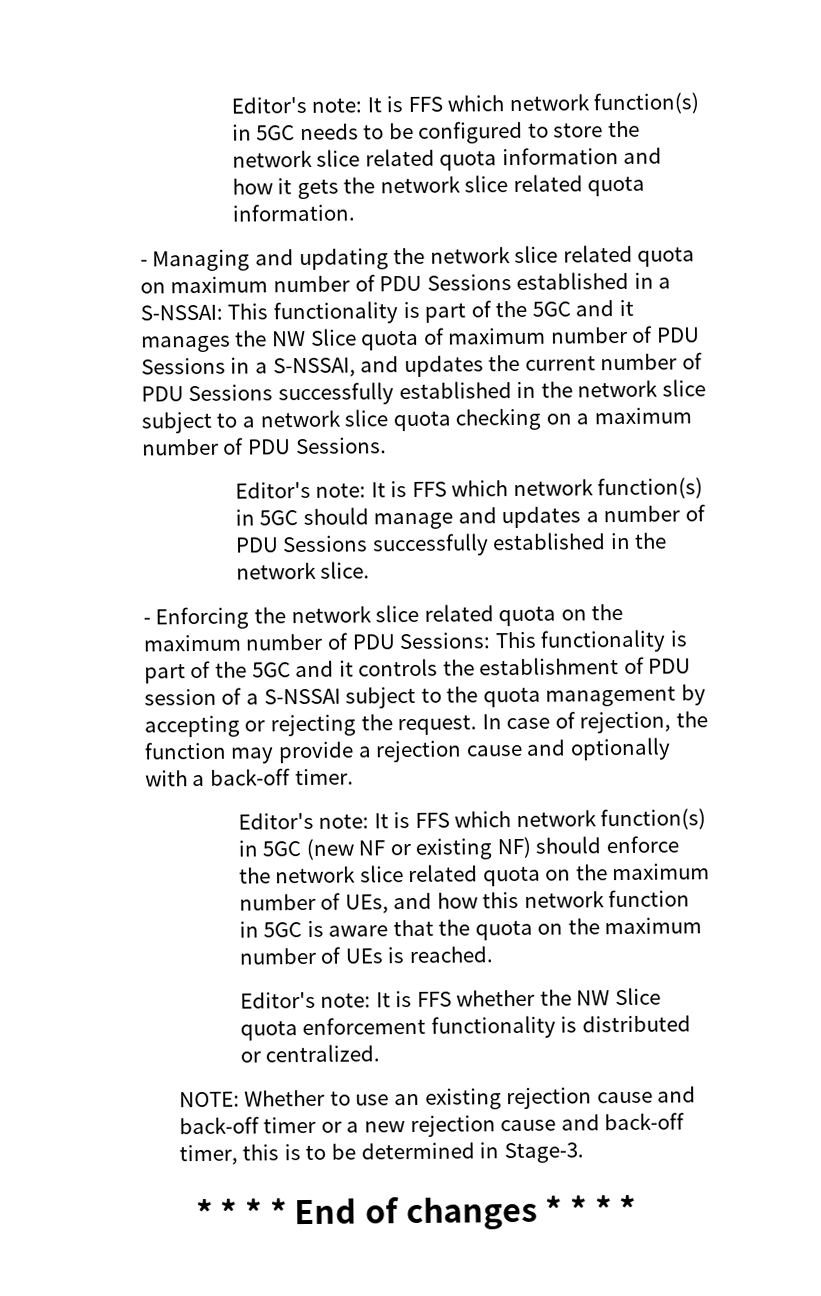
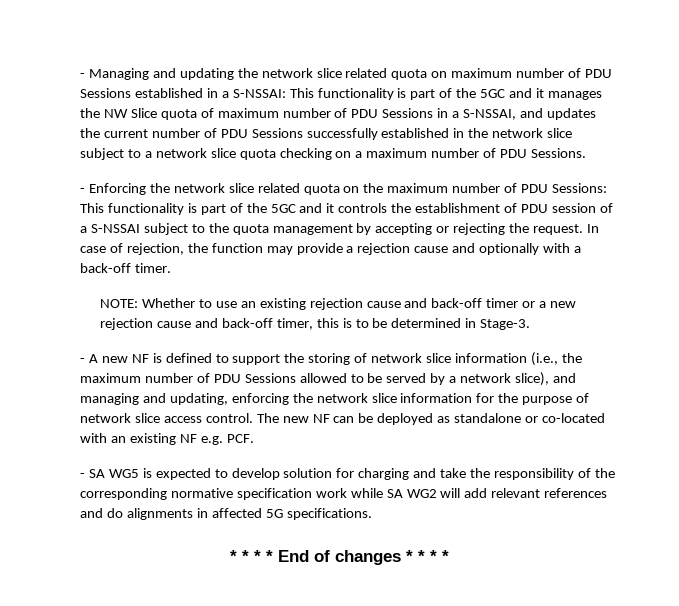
[230,92,700,115] [231,120,640,144] [231,147,663,171] [231,174,646,200] [231,203,355,222] Editor's note: It is FFS which network function(s) in 5GC needs to be configured to store the network slice related quota information and how it gets the network slice related quota information. // -> (80, 75) none
[234,477,704,500] [234,504,706,530] [234,532,668,557] [235,561,371,580] // Editor's note: It is FFS which network function(s) in 5GC should manage and updates a number of PDU Sessions successfully established in the network slice. -> (586, 153) none
[237,808,707,831] [237,835,679,860] [238,863,711,887] [238,889,691,914] [238,917,703,941] [238,946,493,965] [239,987,661,1009] [239,1015,691,1041] [239,1044,381,1063] // Editor's note: It is FFS which network function(s) in 5GC (new NF or existing NF) should enforce the network slice related quota on the maximum number of UEs, and how this network function in 5GC is aware that the quota on the maximum number of UEs is reached. // Editor's note: It is FFS whether the NW Slice quota enforcement functionality is distributed or centralized. -> (171, 268) none
(584, 1153) none -> [80,352,582,366] [80,372,576,386] [80,393,590,405] [80,413,605,425] [80,433,254,445] [80,468,615,480] [80,488,608,500] [80,508,372,520] // - A new NF is defined to support the storing of network slice information (i.e., the maximum number of PDU Sessions allowed to be served by a network slice), and managing and updating, enforcing the network slice information for the purpose of network slice access control. The new NF can be deployed as standalone or co-located with an existing NF e.g. PCF. // - SA WG5 is expected to develop solution for charging and take the responsibility of the corresponding normative specification work while SA WG2 will add relevant references and do alignments in affected 5G specifications.

